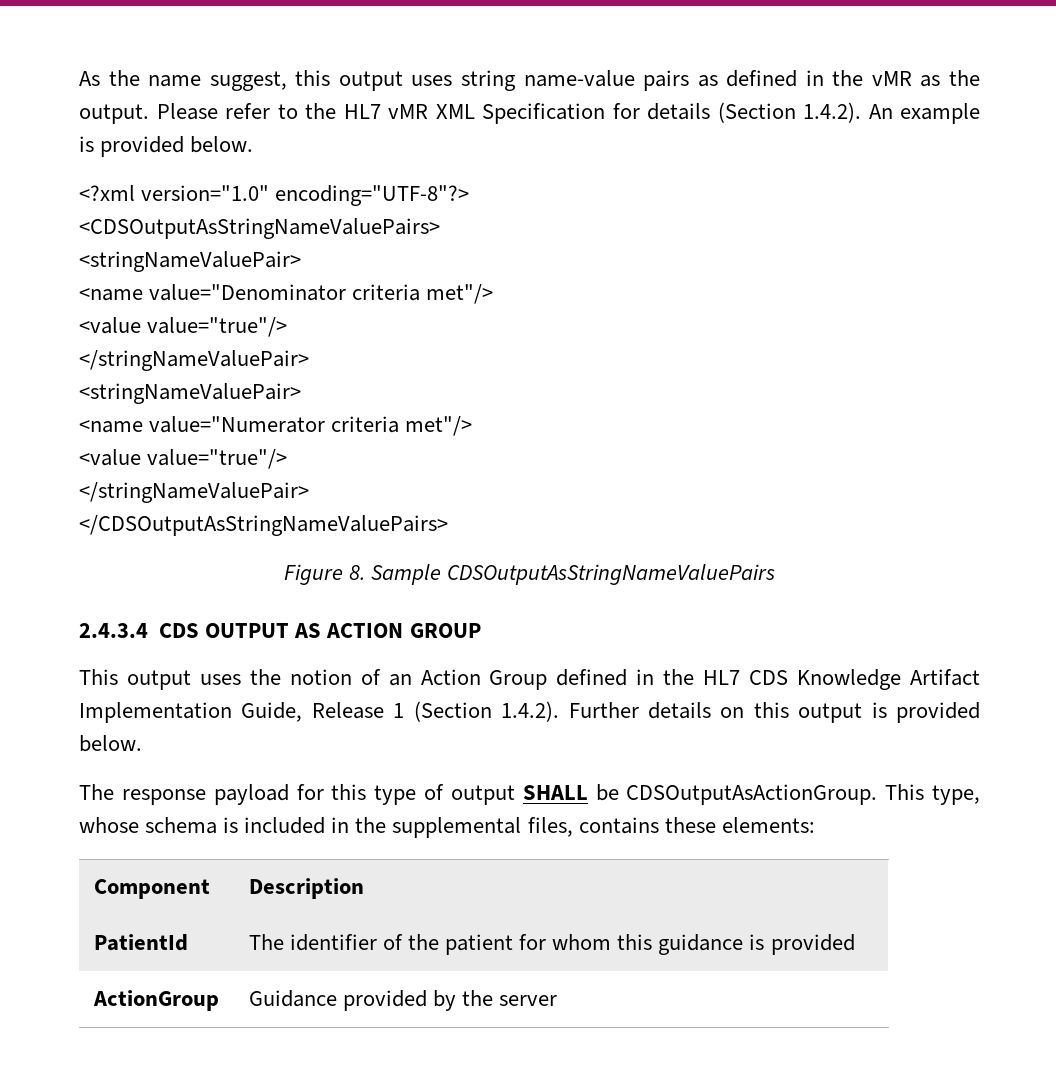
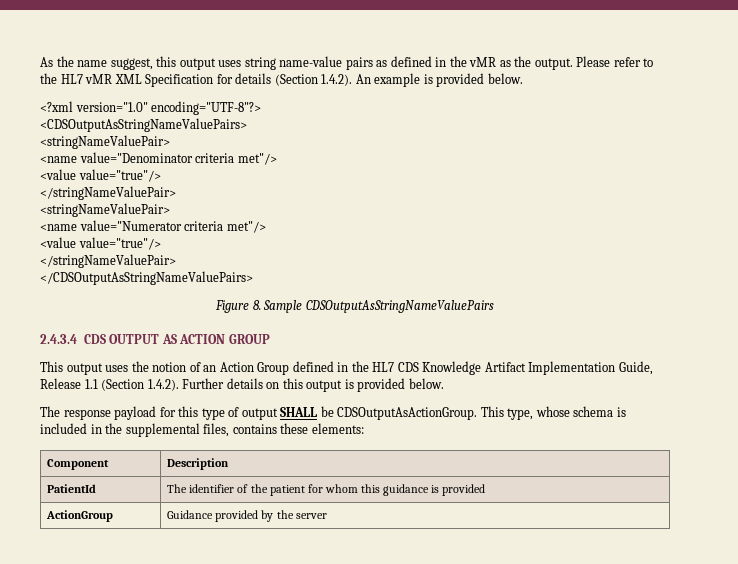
[393,703,405,718] 1 -> [84,379,98,389] 1.1

